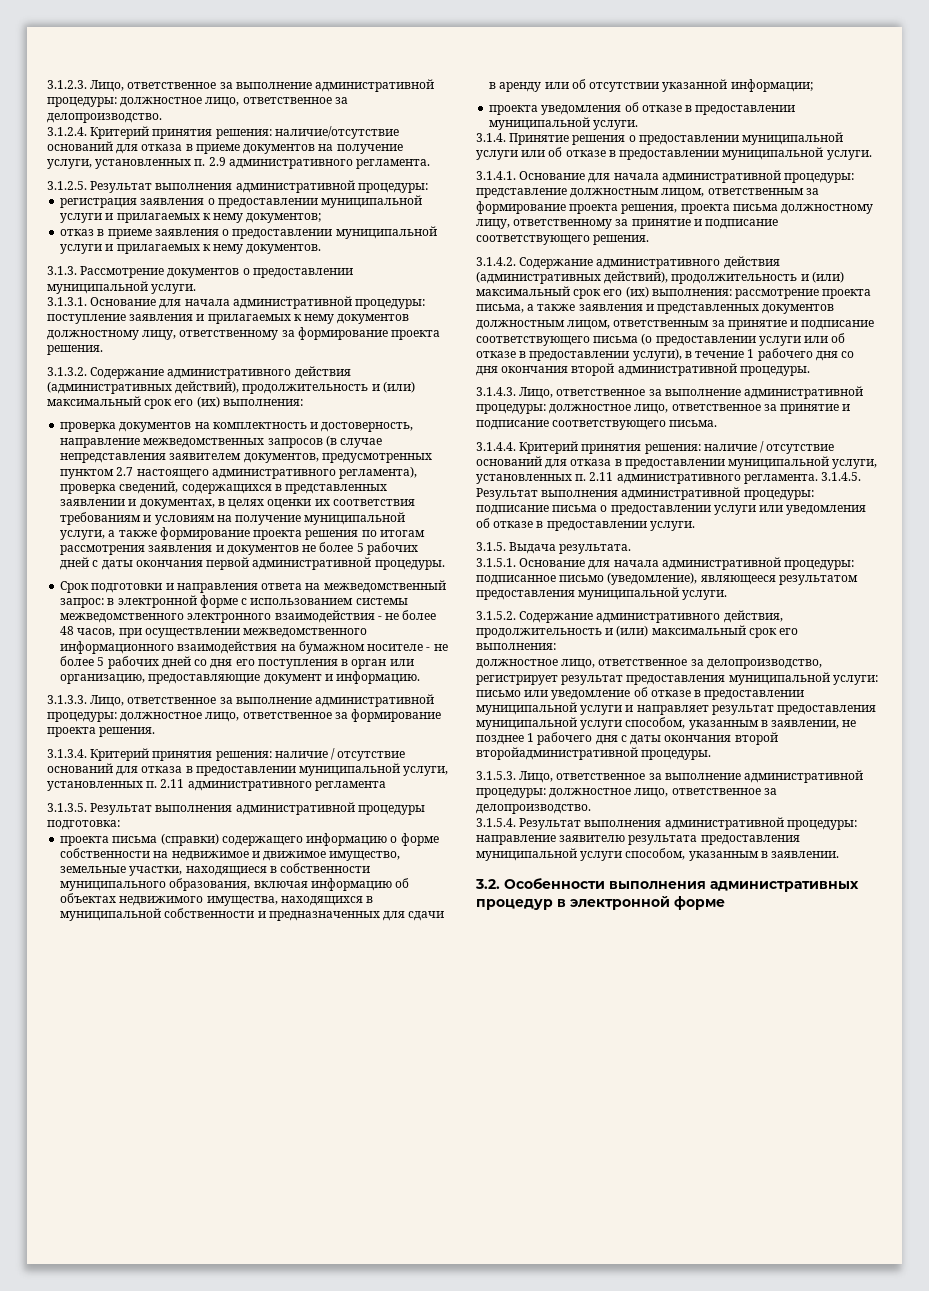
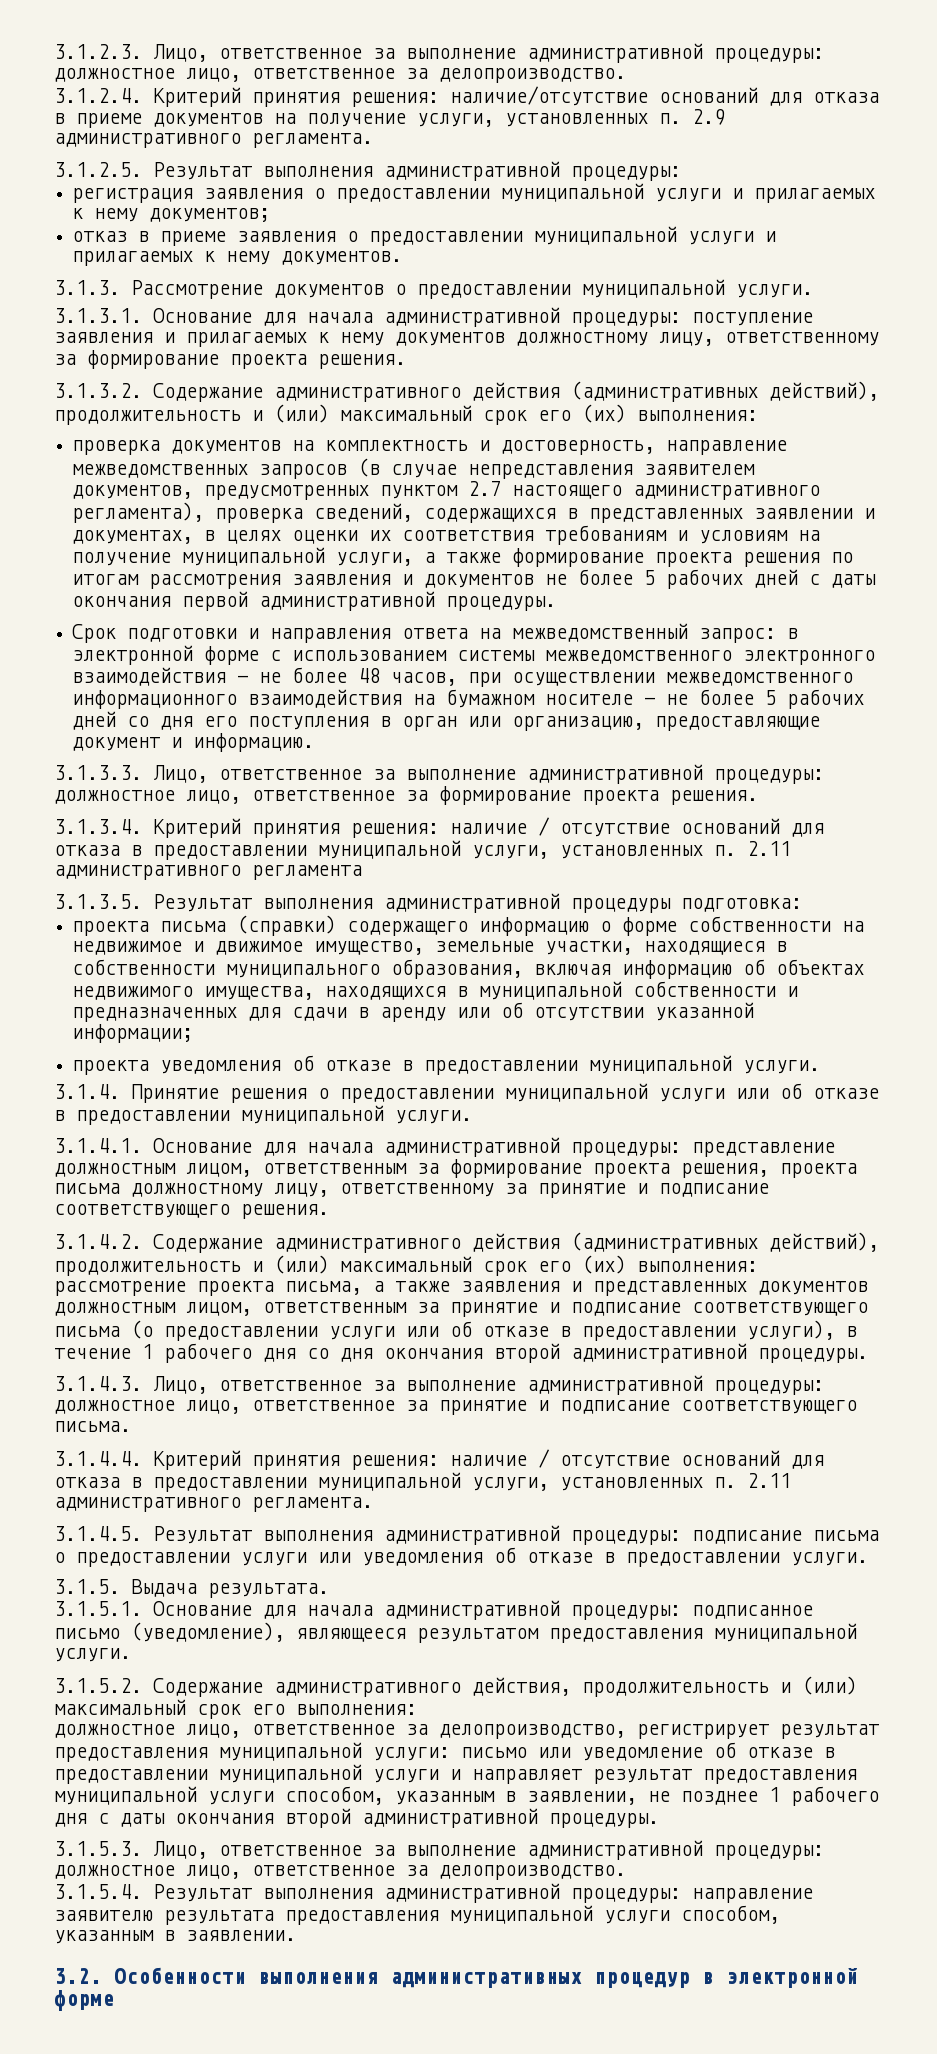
(818, 479) none -> (373, 1504) //
[476,747,638,760] второйадминистративной -> [362,1808,538,1828] административной

